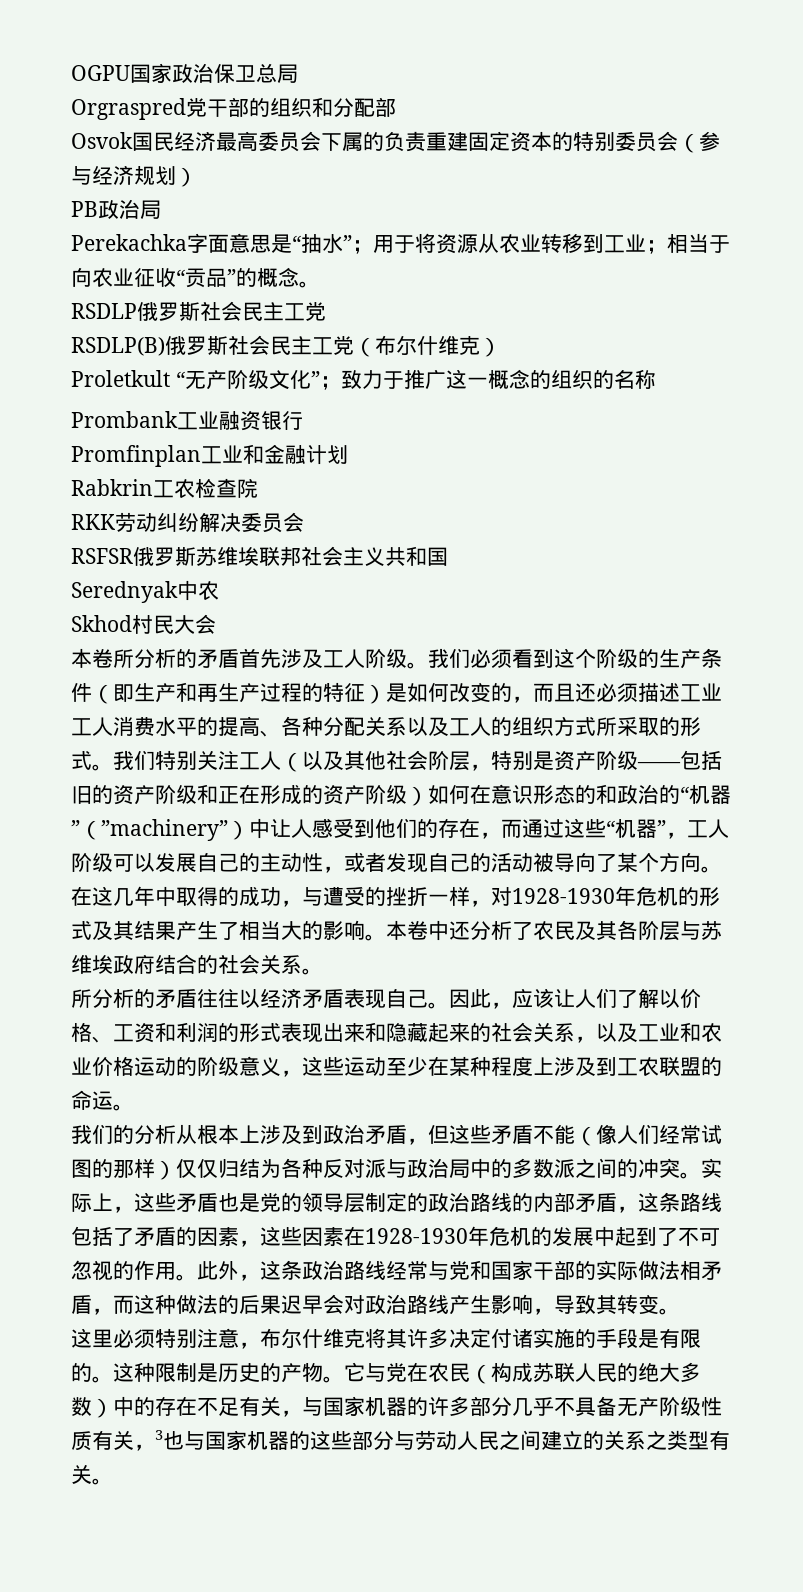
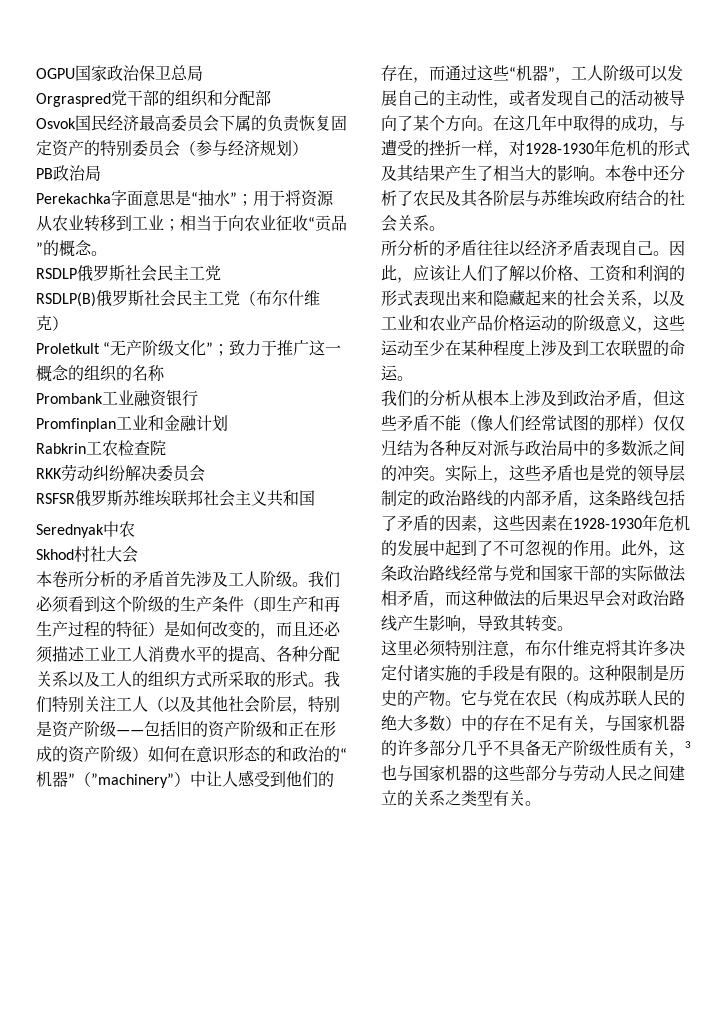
[426,131,552,152] 重建固定资本 -> [299,115,347,131] [36,140,84,157] 恢复固定资产
[153,615,174,634] 民 -> [90,546,106,562] 社
(92, 1066) none -> [461,315,493,331] 产品

